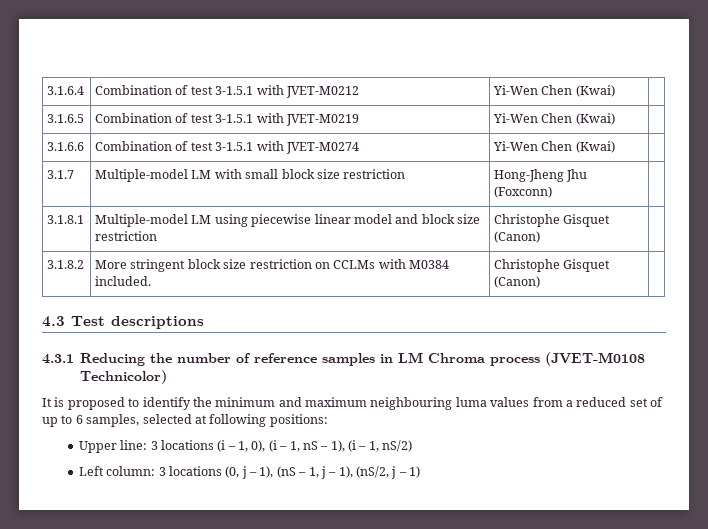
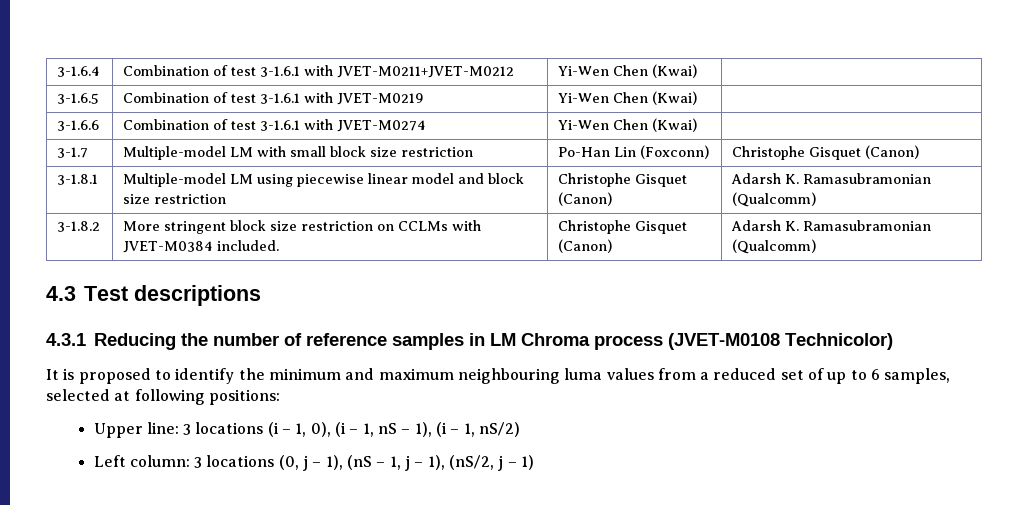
[47,86,85,95] [95,85,359,98] [493,85,615,97] [47,114,85,123] [95,113,254,123] 3.1.6.4 | Combination of test 3-1.5.1 with JVET-M0212 | Yi-Wen Chen (Kwai) | // 3.1.6.5 | Combination of test 3-1.5.1 -> [57,66,101,77] [123,65,515,78] [558,64,698,78] [57,93,100,104] [123,92,301,104] 3-1.6.4 | Combination of test 3-1.6.1 with JVET-M0211+JVET-M0212 | Yi-Wen Chen (Kwai) | // 3-1.6.5 | Combination of test 3-1.6.1
[47,142,85,151] [95,141,254,151] 3.1.6.6 | Combination of test 3-1.5.1 -> [57,120,100,131] [123,119,301,131] 3-1.6.6 | Combination of test 3-1.6.1
[47,170,75,179] 3.1.7 -> [57,147,89,158] 3-1.7
[494,169,588,182] Hong-Jheng Jhu -> [558,147,637,157] Po-Han Lin
[47,215,85,224] // 3.1.8.1 -> [732,145,920,160] [57,174,99,185] Christophe Gisquet (Canon) // 3-1.8.1
[47,260,85,269] // 3.1.8.2 -> [731,173,932,184] [732,192,817,207] [57,221,101,232] Adarsh K. Ramasubramonian (Qualcomm) // 3-1.8.2
[409,260,450,269] M0384 -> [123,241,214,253] JVET-M0384
(541, 282) none -> [731,220,932,231] [732,239,817,254] Adarsh K. Ramasubramonian (Qualcomm)

